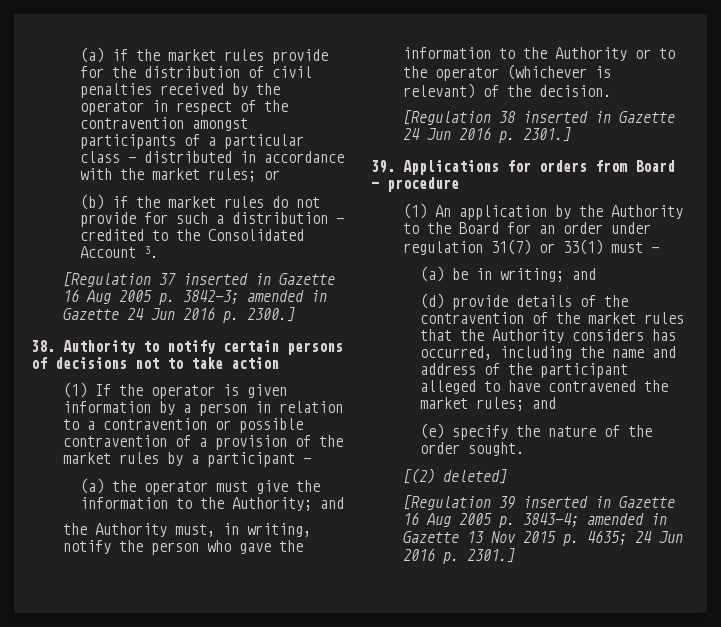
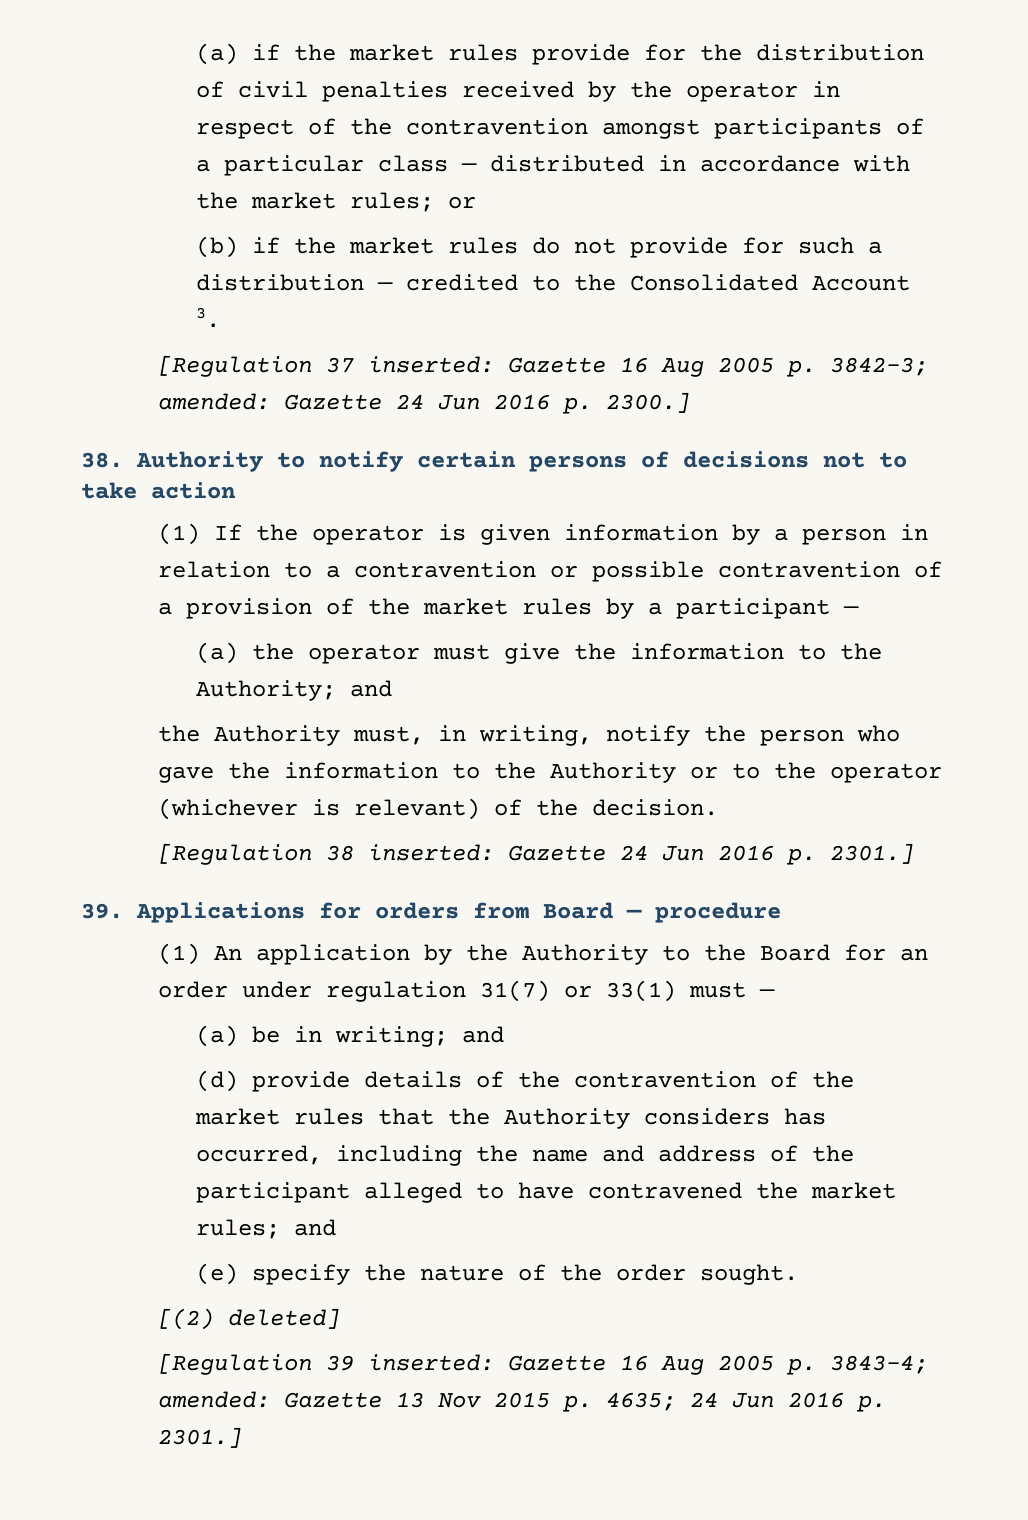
[183,273,272,285] inserted in -> [367,356,494,373] inserted:
[247,290,328,302] amended in -> [157,393,270,410] amended:
[523,111,612,123] inserted in -> [367,844,494,861] inserted:
[523,496,612,508] inserted in -> [367,1354,494,1371] inserted:
[587,513,668,525] amended in -> [157,1391,270,1408] amended:

